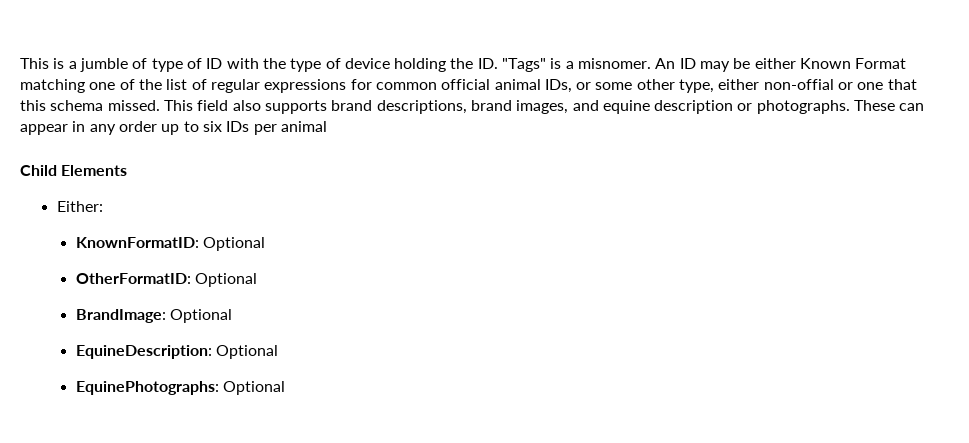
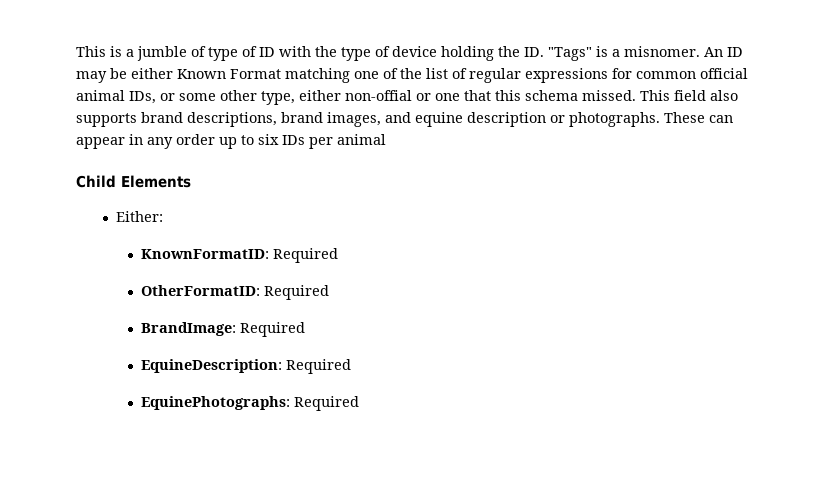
[203,237,266,251] Optional -> [272,248,338,263] Required
[195,273,258,287] Optional -> [263,285,329,300] Required
[170,309,233,323] Optional -> [239,322,305,337] Required
[216,345,279,359] Optional -> [285,359,351,374] Required
[223,381,286,395] Optional -> [293,396,359,411] Required

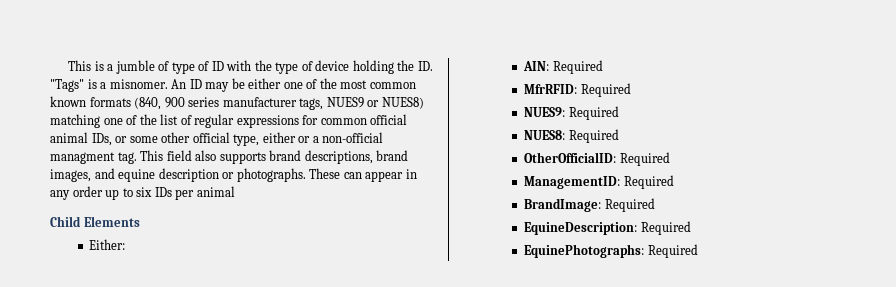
[177,69,281,79] Known Format -> [283,78,416,89] [50,96,424,110] one of the most common known formats (840, 900 series manufacturer tags, NUES9 or NUES8)
(257, 95) none -> [192,132,230,143] official
[345,90,636,101] non-offial or one that this schema missed. -> [298,132,384,143] [50,152,137,164] or a non-official managment tag.
[140,248,338,263] [140,285,260,296] KnownFormatID: Required // OtherFormatID: -> [523,60,603,74] [524,83,631,97] [524,106,619,120] [524,129,619,143] [524,152,670,166] [524,176,621,189] AIN: Required // MfrRFID: Required // NUES9: Required // NUES8: Required // OtherOfficialID: Required // ManagementID:

